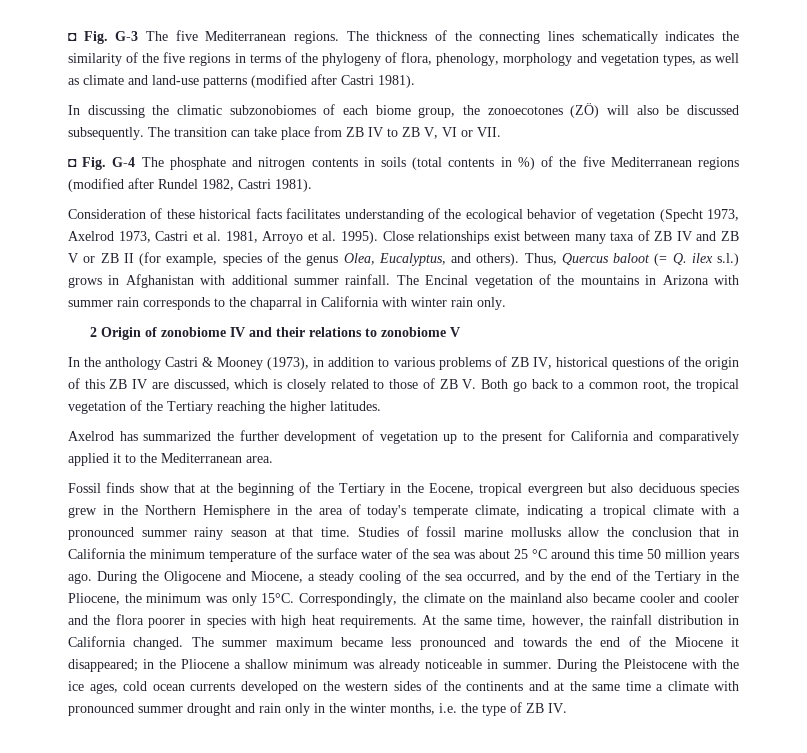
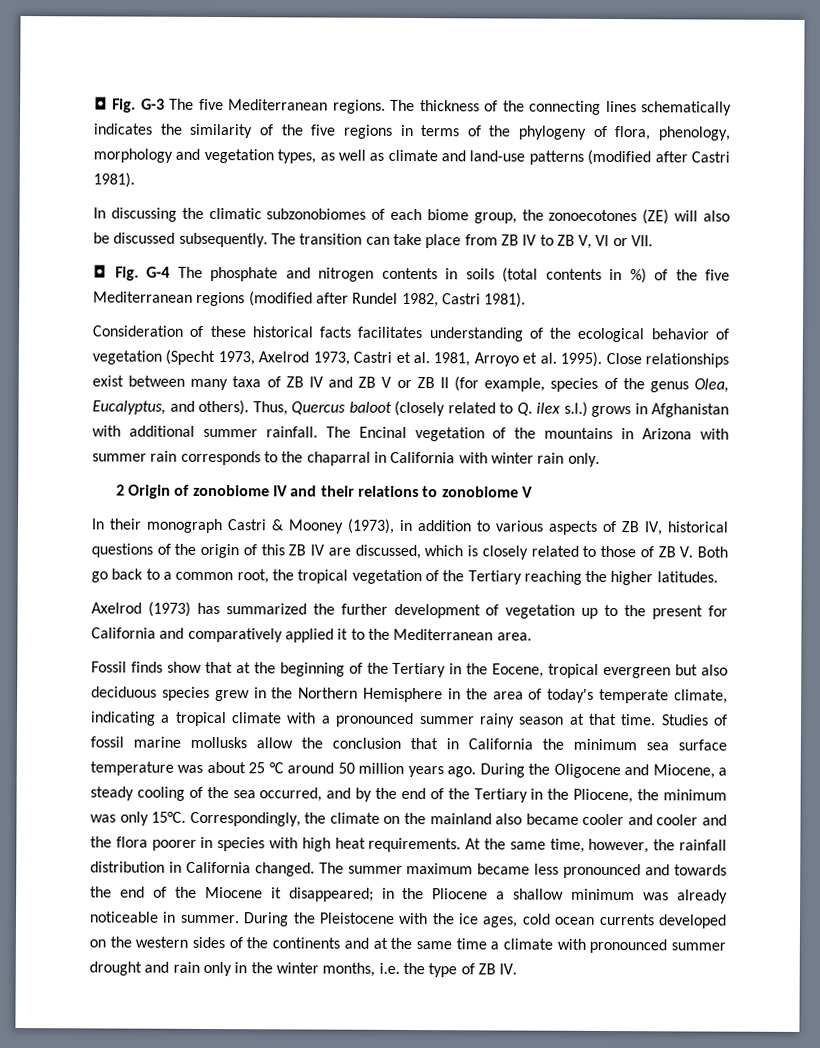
[570,103,600,118] (ZÖ) -> [642,209,670,225] (ZE)
[654,253,668,266] (= -> [394,400,513,417] (closely related to
[84,357,162,370] the anthology -> [109,518,223,534] their monograph
[438,357,491,370] problems -> [548,520,598,535] aspects
(114, 436) none -> [147,601,191,617] (1973)
[209,548,451,562] temperature of the surface water of the sea -> [646,739,727,751] [90,761,174,776] sea surface temperature
[594,549,643,559] this time -> (335, 768) none

